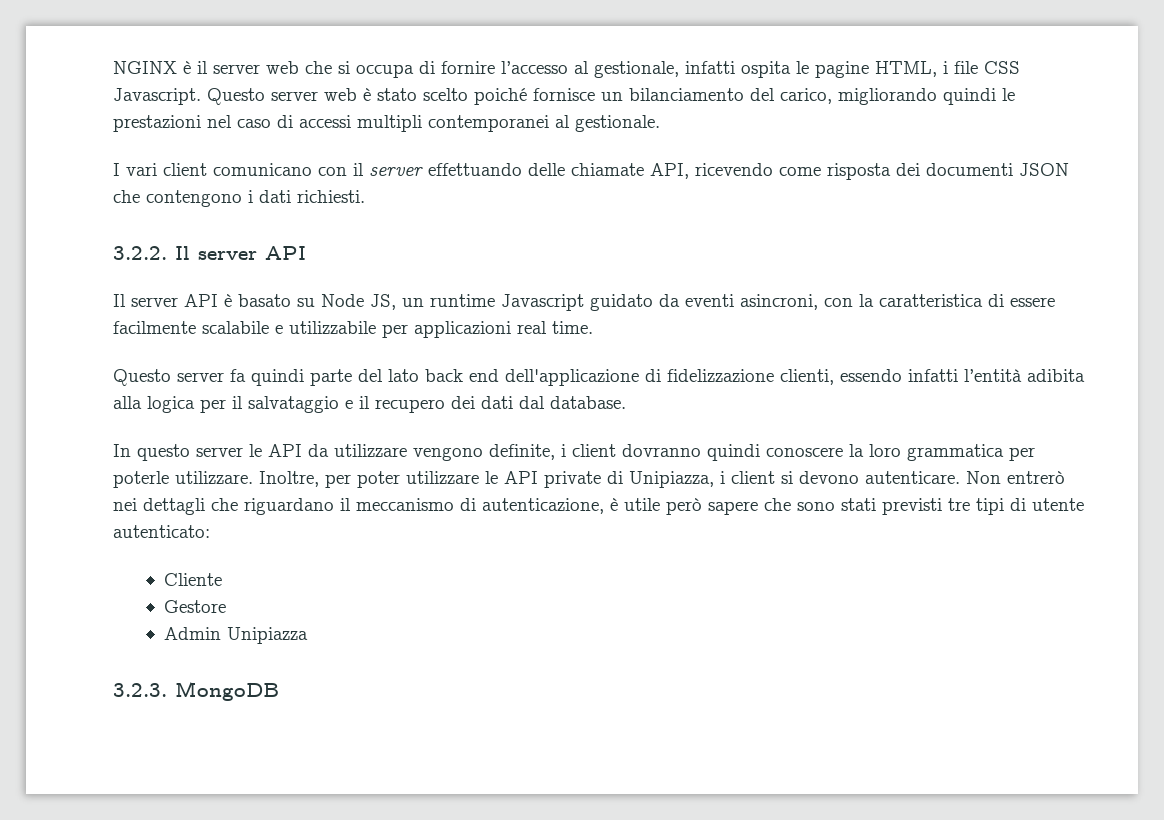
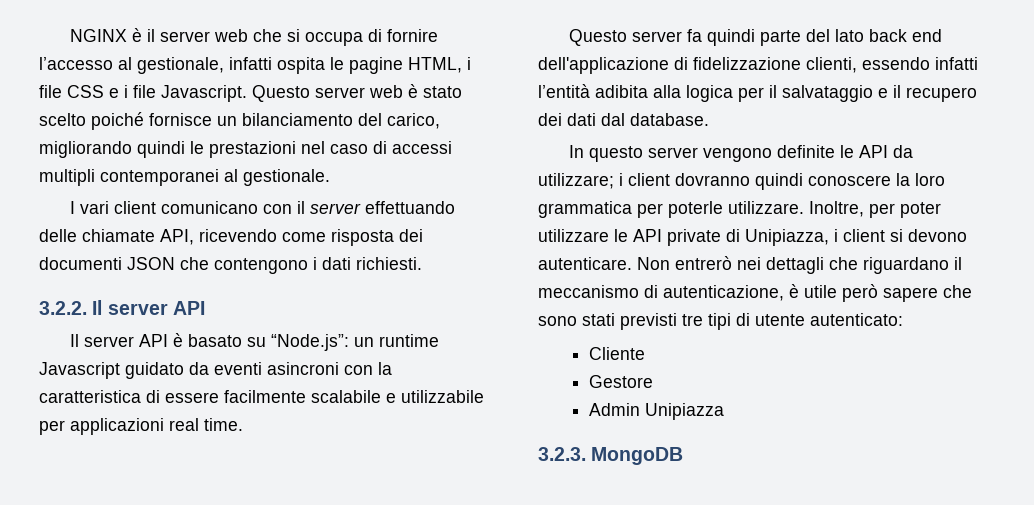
(1020, 67) none -> [109,85,156,98] e i file
[321,294,396,310] Node JS, -> [271,334,350,351] “Node.js”:
[740,294,818,310] asincroni, -> [267,362,339,375] asincroni
(243, 452) none -> [703,145,836,162] vengono definite
[334,444,555,461] utilizzare vengono definite, -> [538,173,614,189] utilizzare;

